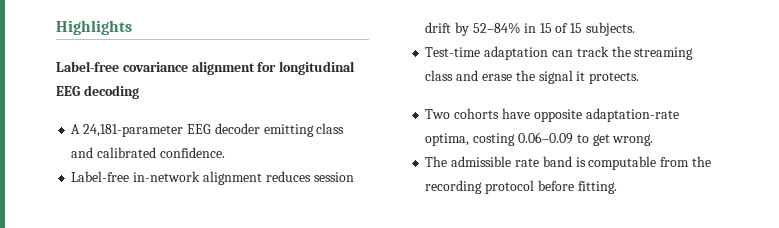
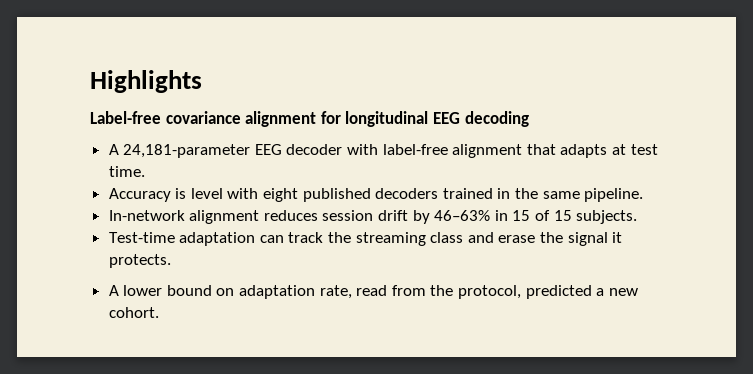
[263,123,345,137] [71,147,225,158] [71,171,201,182] emitting class and calibrated confidence. // Label-free in-network -> [347,144,658,158] [108,166,145,177] [108,188,644,202] [108,210,185,221] with label-free alignment that adapts at test time. // Accuracy is level with eight published decoders trained in the same pipeline. // In-network
[472,22,520,34] 52–84% -> [434,210,491,221] 46–63%
[425,108,679,122] [425,132,654,146] [425,156,711,170] [425,180,617,194] Two cohorts have opposite adaptation-rate optima, costing 0.06–0.09 to get wrong. // The admissible rate band is computable from the recording protocol before fitting. -> [108,285,638,299] [108,307,159,318] A lower bound on adaptation rate, read from the protocol, predicted a new cohort.

